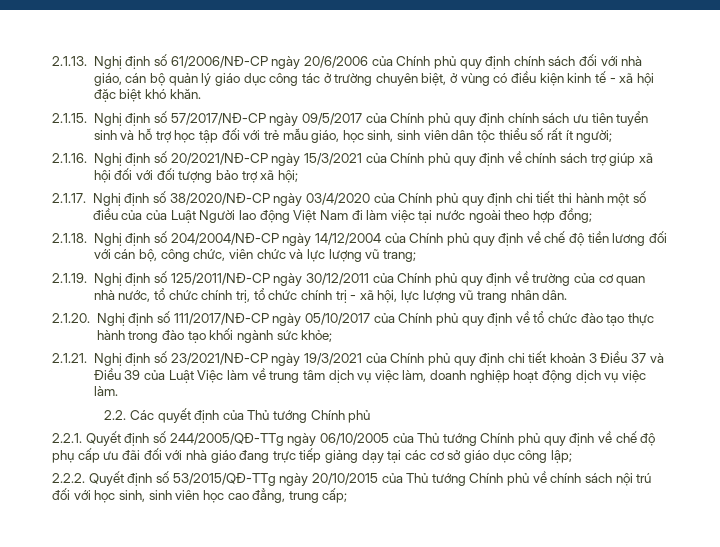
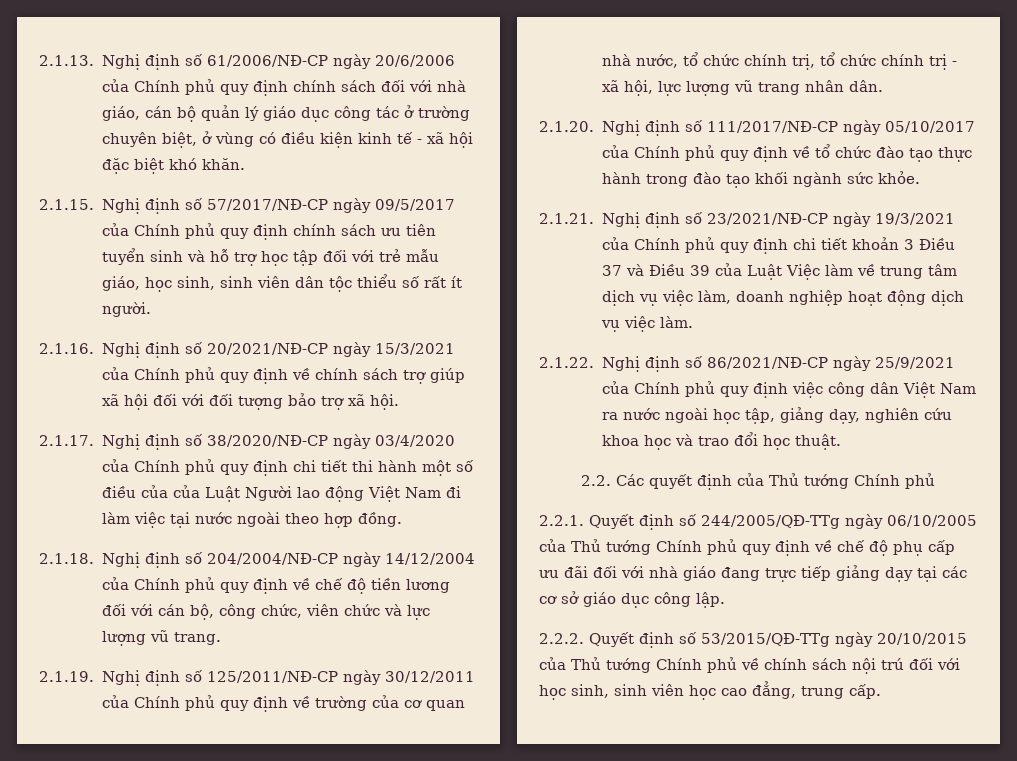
[576,130,613,143] người; -> [101,302,151,317] người.
[277,170,298,183] hội; -> [369,394,399,410] hội.
[558,208,592,223] đồng; -> [357,512,402,527] đồng.
[382,250,416,262] trang; -> [173,632,221,645] trang.
[301,330,333,342] khỏe; -> [877,171,920,184] khỏe.
(118, 391) none -> [539,356,955,372] [601,381,976,398] [601,407,953,424] [601,432,841,450] // 2.1.22. Nghị định số 86/2021/NĐ-CP ngày 25/9/2021 của Chính phủ quy định việc công dân Việt Nam ra nước ngoài học tập, giảng dạy, nghiên cứu khoa học và trao đổi học thuật.
[550,450,572,463] lập; -> [696,592,725,608] lập.
[322,488,348,503] cấp; -> [849,684,881,699] cấp.

